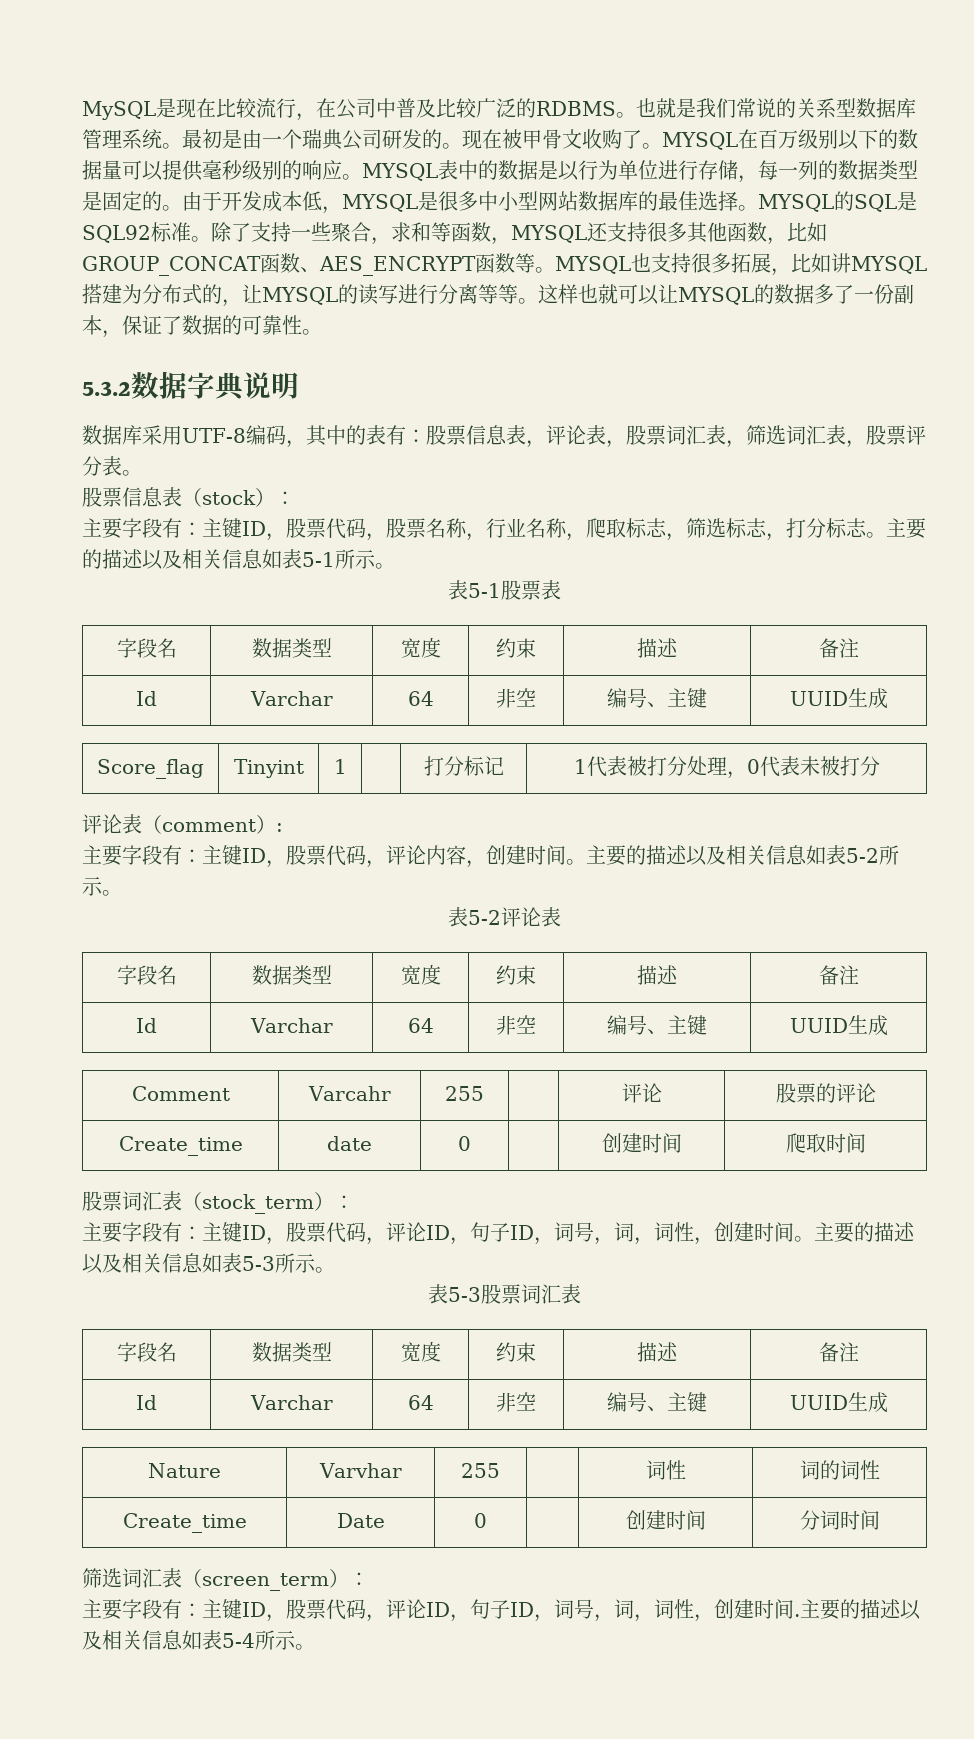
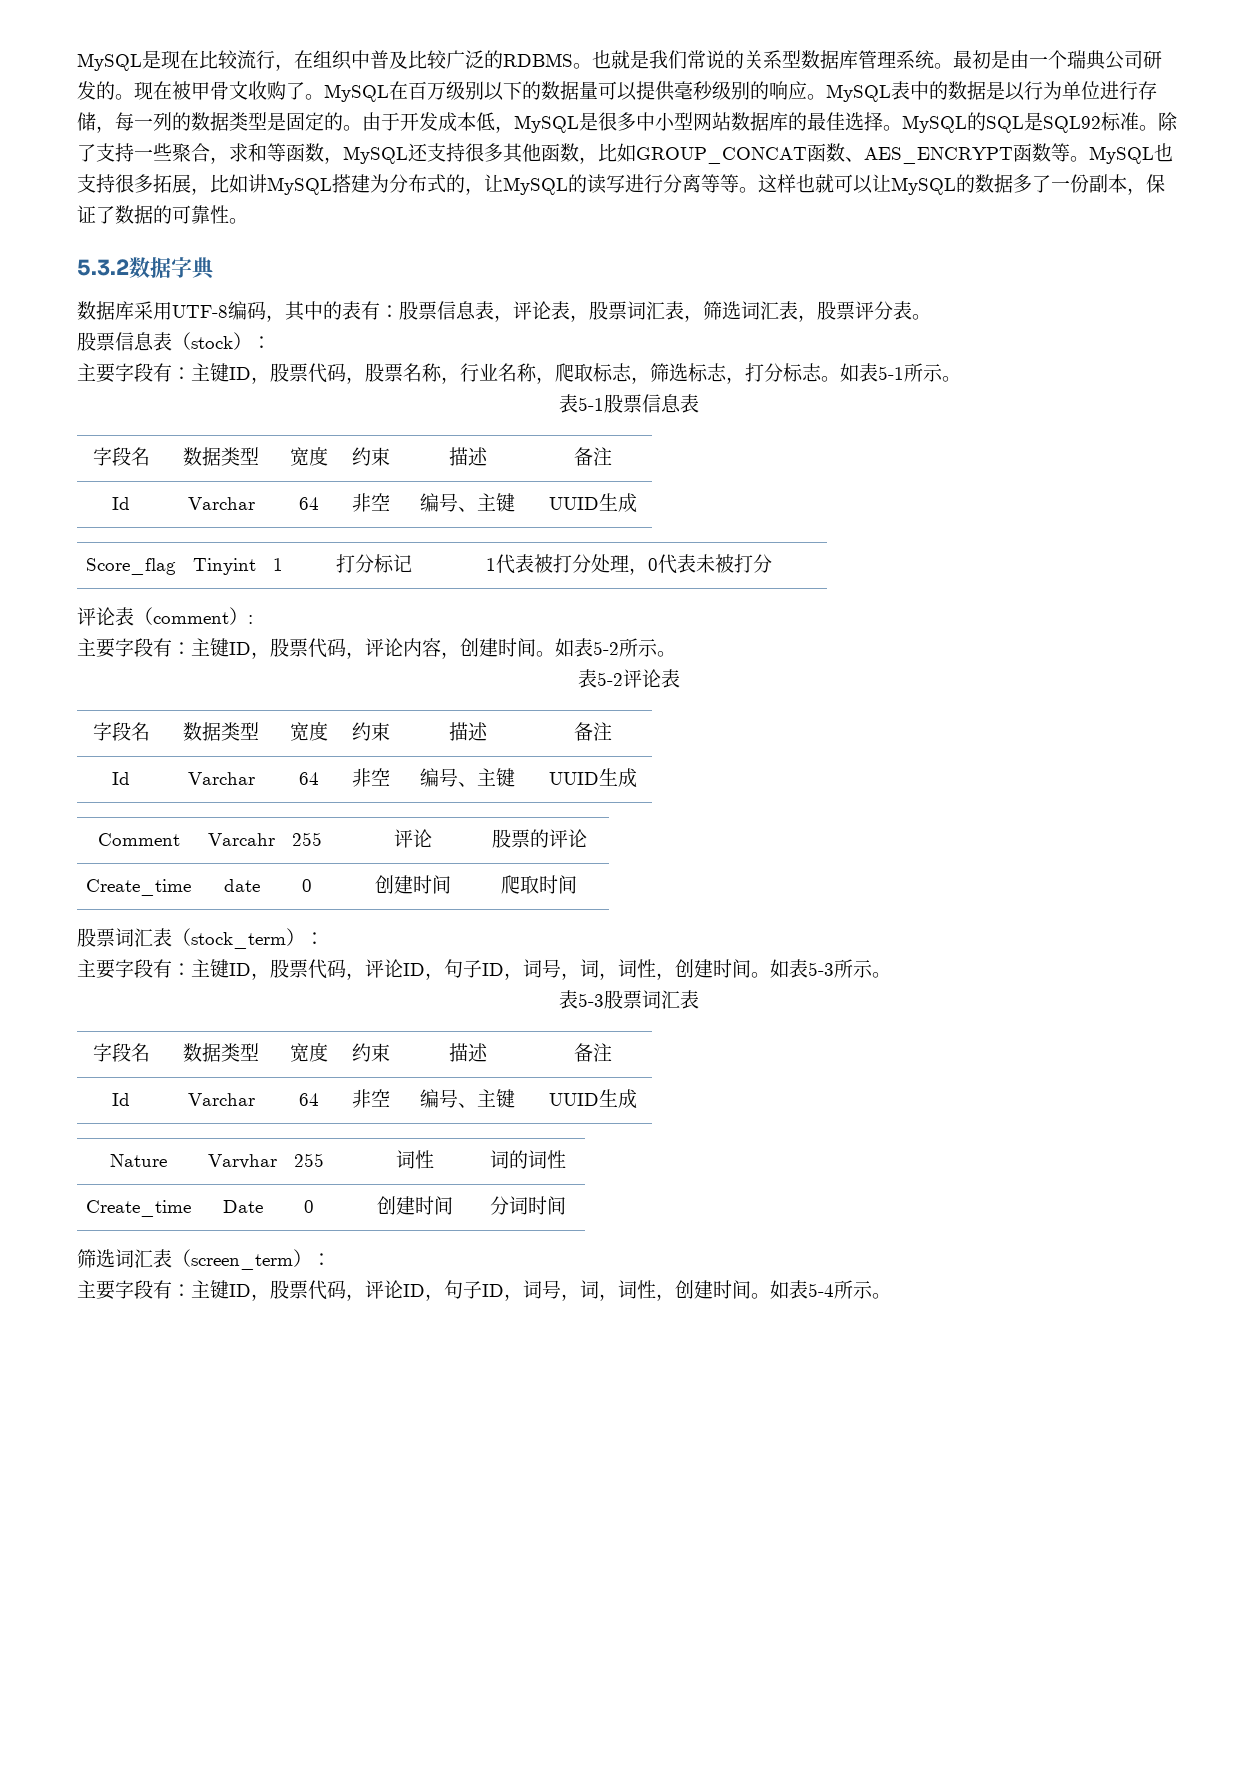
[336,98,376,119] 公司 -> [313,50,352,70] 组织
[662,132,738,150] MYSQL -> [324,84,389,102] MySQL
[362,163,438,181] MYSQL -> [826,84,891,102] MySQL
[342,194,418,212] MYSQL -> [514,115,579,133] MySQL
[758,194,834,212] MYSQL -> [902,115,967,133] MySQL
[511,225,587,243] MYSQL -> [343,146,408,164] MySQL
[554,256,631,274] MYSQL -> [1089,146,1154,164] MySQL
[850,256,927,274] MYSQL -> [267,177,332,195] MySQL
[262,287,338,305] MYSQL -> [503,177,568,195] MySQL
[678,287,754,305] MYSQL -> [891,177,956,195] MySQL
[243,372,299,399] 说明 -> (216, 268) none
[886,518,926,539] [82,549,263,570] 主要的描述以及相关信息 -> (840, 379) none
(541, 590) none -> [641,394,681,413] 信息
[586,845,807,866] 主要的描述以及相关信息 -> (555, 654) none
[814,1222,915,1243] [82,1253,203,1274] 主要的描述以及相关信息 -> (770, 975) none
[794,1599,921,1620] [82,1630,183,1650] .主要的描述以及相关信息 -> [751,1293,770,1299] 。

